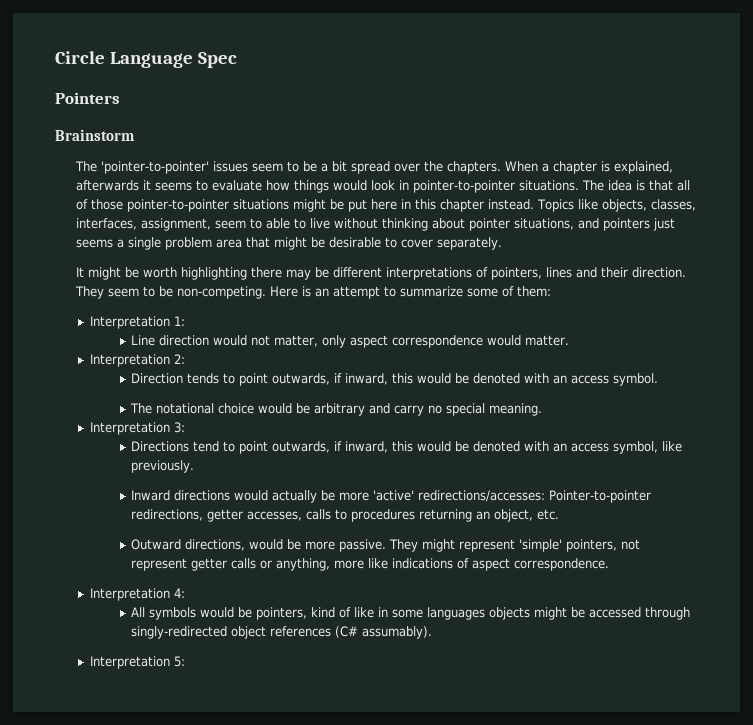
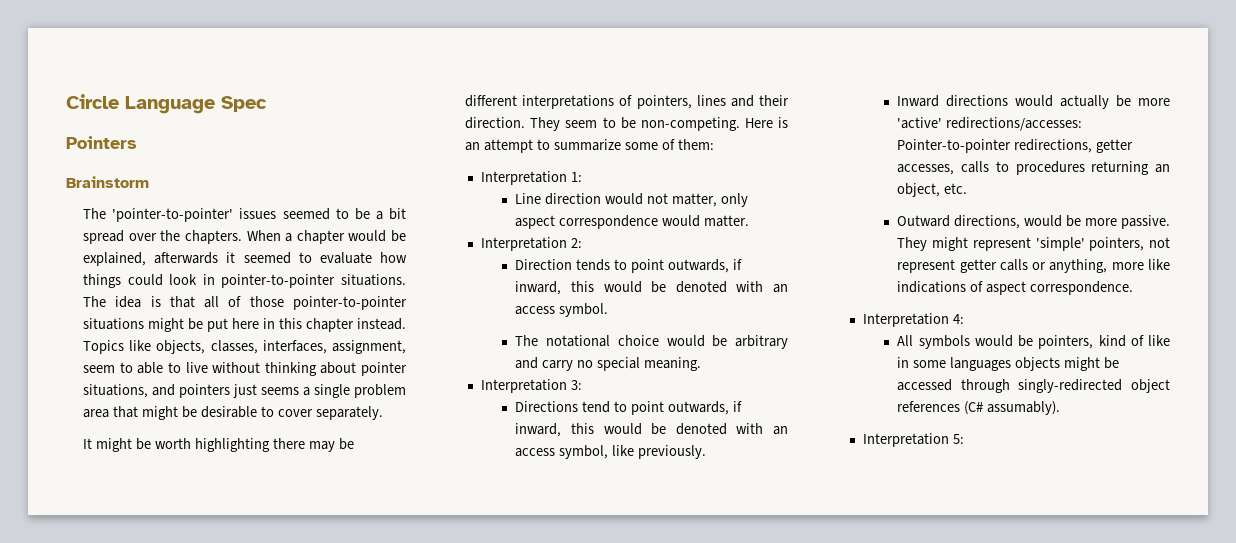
[251,163,283,172] seem -> [282,208,330,220] seemed
[600,161,610,172] is -> [348,230,407,242] would be
[154,182,192,191] seems -> [243,252,291,264] seemed
[332,180,367,191] would -> [127,274,163,286] could

